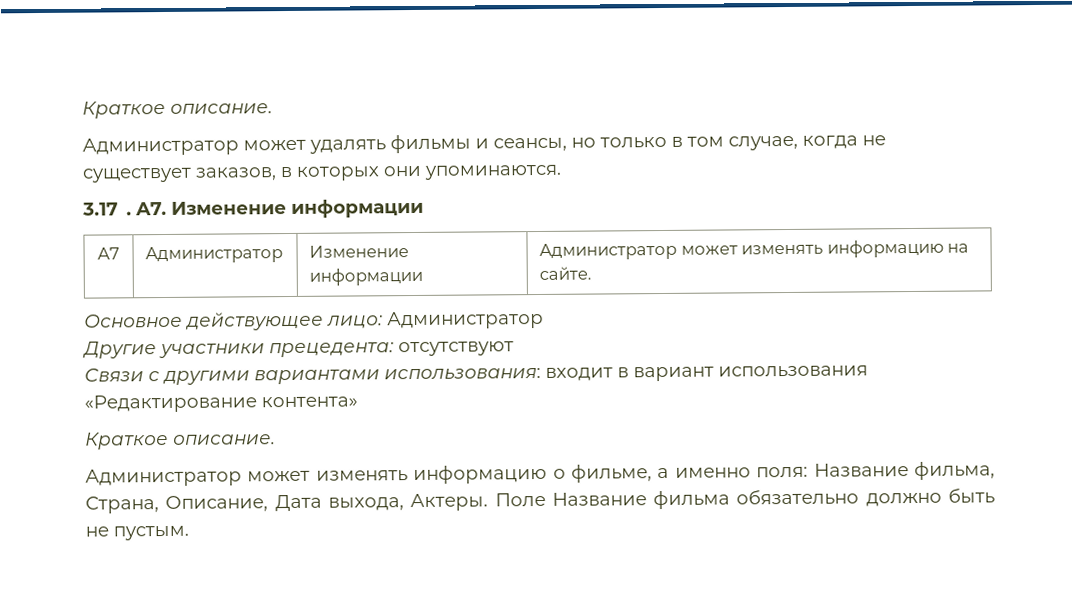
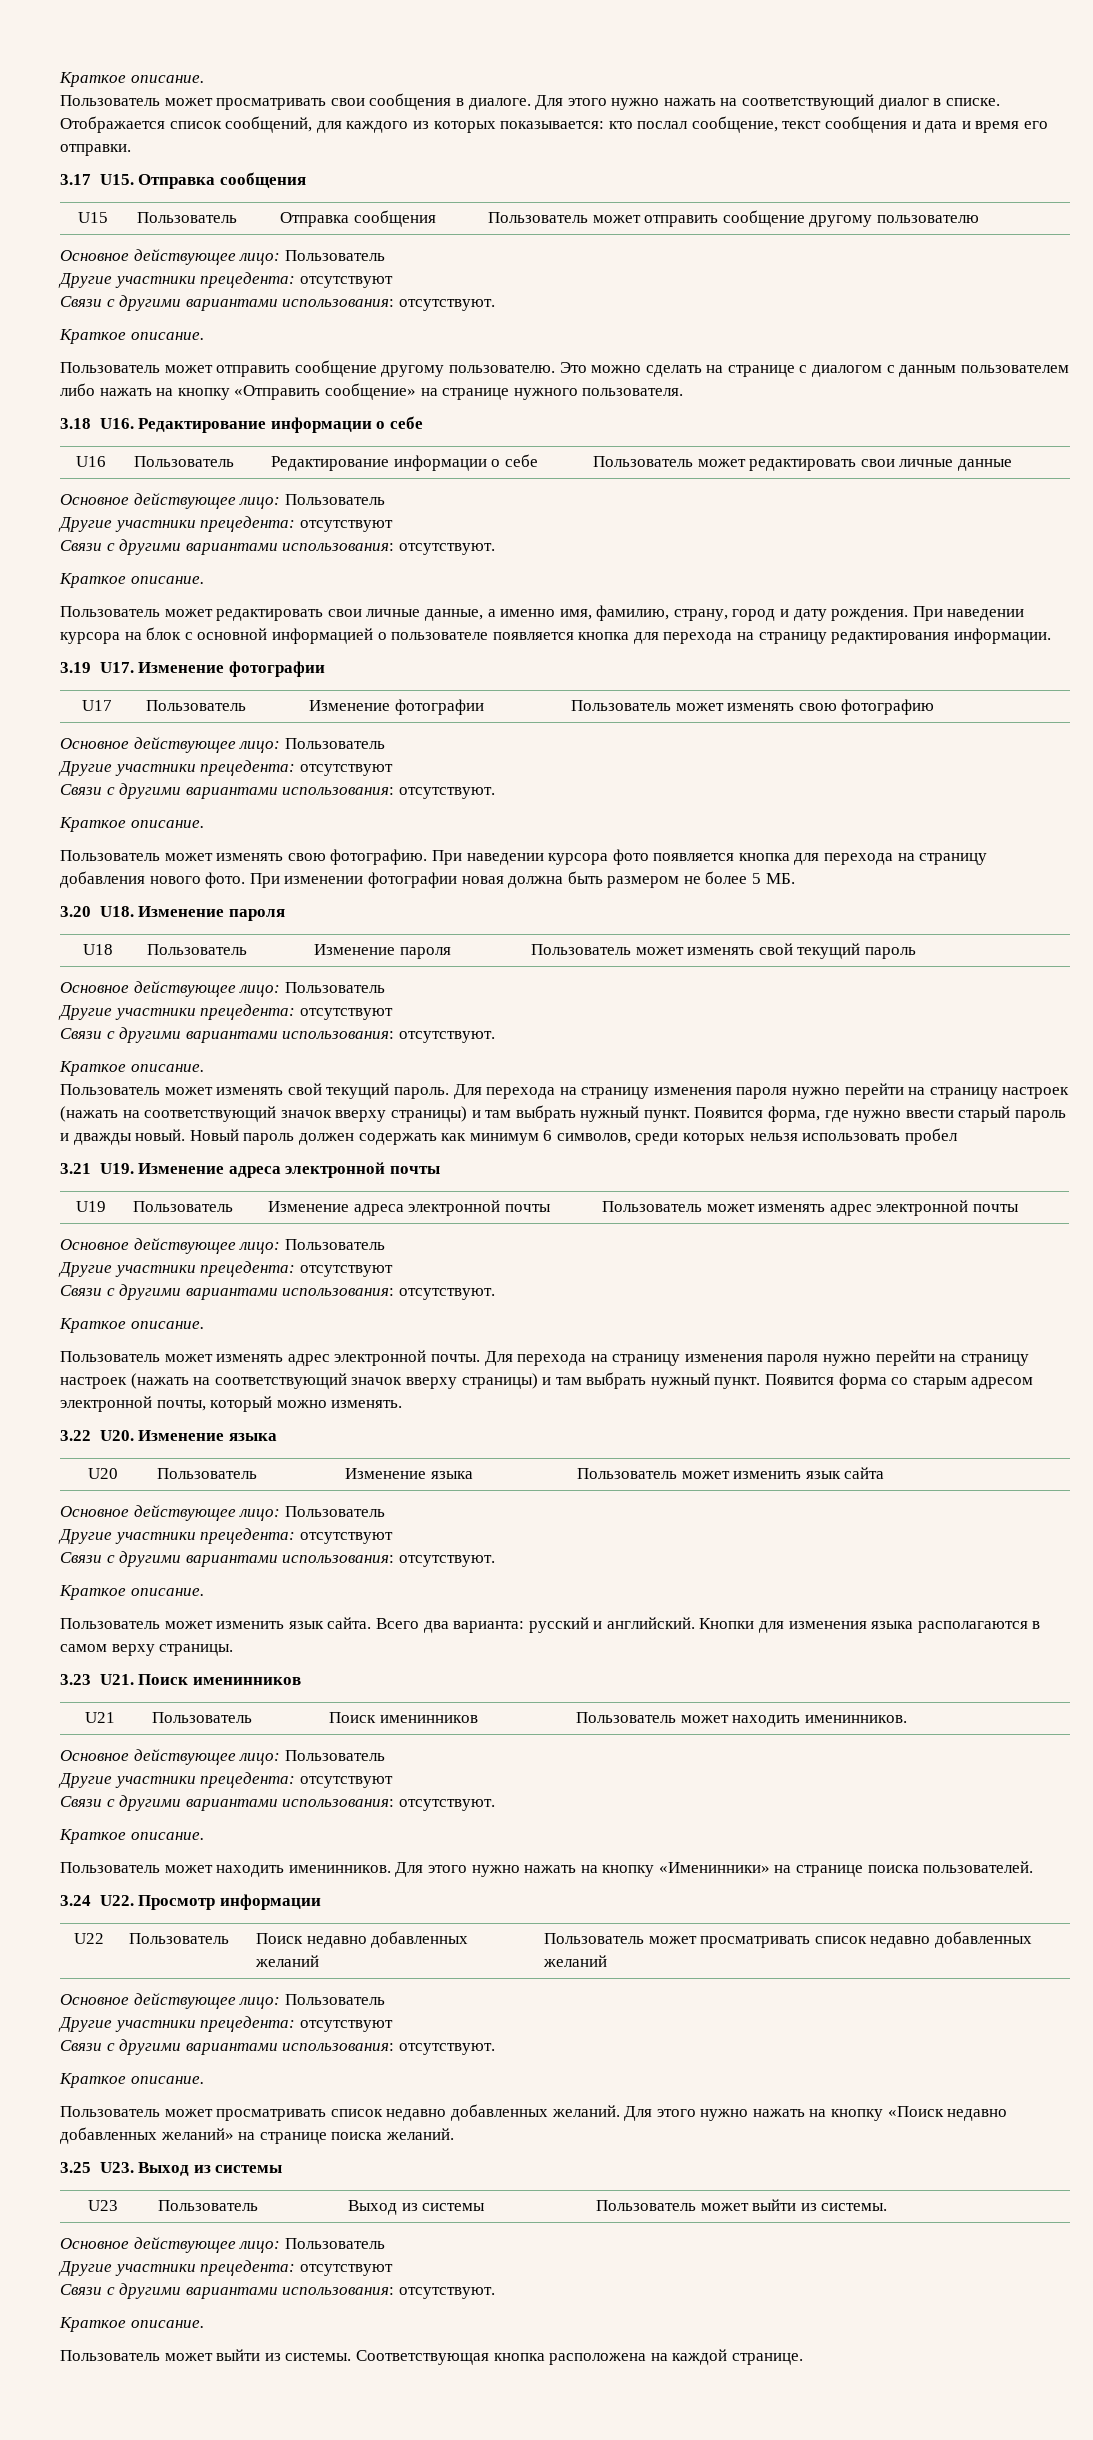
[82,100,273,119] [82,134,886,156] [82,164,561,183] [82,198,425,218] [97,247,120,260] [145,246,284,264] [309,245,410,258] [309,267,424,286] [539,239,970,260] [539,266,593,280] [84,310,544,331] [82,341,514,359] [84,365,868,386] [84,394,358,413] [85,431,276,450] [85,461,995,487] [85,488,995,514] [85,525,189,541] Краткое описание. // Администратор может удалять фильмы и сеансы, но только в том случае, когда не существует заказов, в которых они упоминаются. // 3.17 . A7. Изменение информации // А7 | Администратор | Изменение информации | Администратор может изменять информацию на сайте. // Основное действующее лицо: Администратор // Другие участники прецедента: отсутствуют // Связи с другими вариантами использования: входит в вариант использования «Редактирование контента» // Краткое описание. // Администратор может изменять информацию о фильме, а именно поля: Название фильма, Страна, Описание, Дата выхода, Актеры. Поле Название фильма обязательно должно быть не пустым. -> [59,72,204,87] [60,93,1000,110] [60,116,1049,133] [60,144,131,156] [60,172,306,189] [77,212,108,223] [136,212,237,223] [279,210,436,227] [487,210,979,227] [60,249,385,265] [58,272,393,288] [60,295,495,311] [59,329,204,344] [60,360,1069,377] [60,383,684,400] [60,416,423,433] [76,456,106,467] [133,456,234,467] [270,454,538,471] [592,456,1012,471] [60,493,385,509] [58,516,393,532] [60,539,495,555] [59,573,204,588] [60,605,1025,621] [60,627,1051,644] [60,661,325,677] [82,700,112,711] [145,700,246,711] [308,699,484,715] [570,699,935,715] [60,737,385,753] [58,760,393,776] [60,783,495,799] [59,817,204,832] [60,849,988,865] [60,871,795,888] [60,906,285,921] [82,944,113,955] [146,944,247,955] [313,944,451,959] [530,943,916,959] [60,981,385,997] [58,1004,393,1020] [60,1027,495,1043] [59,1061,204,1076] [60,1083,1070,1099] [60,1105,1067,1122] [60,1128,958,1145] [60,1162,440,1178] [75,1201,106,1212] [132,1201,233,1212] [267,1200,551,1216] [601,1200,1019,1216] [60,1238,385,1254] [58,1261,393,1277] [60,1284,495,1300] [59,1318,204,1333] [60,1350,1029,1366] [60,1372,1034,1389] [60,1396,403,1412] [60,1430,277,1441] [87,1468,118,1479] [156,1468,257,1479] [344,1468,473,1479] [576,1467,885,1479] [60,1505,385,1521] [58,1528,393,1544] [60,1551,495,1567] [59,1585,204,1600] [60,1617,1041,1633] [60,1644,234,1656] [60,1674,301,1685] [85,1712,115,1723] [151,1712,252,1723] [328,1712,478,1723] [575,1712,907,1727] [60,1749,385,1765] [58,1772,393,1788] [60,1795,495,1811] [59,1829,204,1844] [60,1861,1034,1877] [60,1894,321,1910] [73,1933,104,1944] [128,1933,229,1944] [255,1931,469,1948] [254,1955,319,1967] [543,1931,1032,1948] [542,1955,607,1967] [60,1993,385,2009] [58,2016,393,2032] [60,2039,495,2055] [59,2073,204,2088] [60,2104,1008,2121] [60,2127,454,2144] [60,2162,283,2176] [88,2200,118,2211] [157,2200,258,2211] [347,2200,486,2215] [595,2199,888,2211] [60,2237,385,2253] [58,2260,393,2276] [60,2283,495,2299] [59,2317,204,2332] [60,2349,803,2365] Краткое описание. // Пользователь может просматривать свои сообщения в диалоге. Для этого нужно нажать на соответствующий диалог в списке. Отображается список сообщений, для каждого из которых показывается: кто послал сообщение, текст сообщения и дата и время его отправки. // 3.17 U15. Отправка сообщения // U15 | Пользователь | Отправка сообщения | Пользователь может отправить сообщение другому пользователю // Основное действующее лицо: Пользователь // Другие участники прецедента: отсутствуют // Связи с другими вариантами использования: отсутствуют. // Краткое описание. // Пользователь может отправить сообщение другому пользователю. Это можно сделать на странице с диалогом с данным пользователем либо нажать на кнопку «Отправить сообщение» на странице нужного пользователя. // 3.18 U16. Редактирование информации о себе // U16 | Пользователь | Редактирование информации о себе | Пользователь может редактировать свои личные данные // Основное действующее лицо: Пользователь // Другие участники прецедента: отсутствуют // Связи с другими вариантами использования: отсутствуют. // Краткое описание. // Пользователь может редактировать свои личные данные, а именно имя, фамилию, страну, город и дату рождения. При наведении курсора на блок с основной информацией о пользователе появляется кнопка для перехода на страницу редактирования информации. // 3.19 U17. Изменение фотографии // U17 | Пользователь | Изменение фотографии | Пользователь может изменять свою фотографию // Основное действующее лицо: Пользователь // Другие участники прецедента: отсутствуют // Связи с другими вариантами использования: отсутствуют. // Краткое описание. // Пользователь может изменять свою фотографию. При наведении курсора фото появляется кнопка для перехода на страницу добавления нового фото. При изменении фотографии новая должна быть размером не более 5 МБ. // 3.20 U18. Изменение пароля // U18 | Пользователь | Изменение пароля | Пользователь может изменять свой текущий пароль // Основное действующее лицо: Пользователь // Другие участники прецедента: отсутствуют // Связи с другими вариантами использования: отсутствуют. // Краткое описание. // Пользователь может изменять свой текущий пароль. Для перехода на страницу изменения пароля нужно перейти на страницу настроек (нажать на соответствующий значок вверху страницы) и там выбрать нужный пункт. Появится форма, где нужно ввести старый пароль и дважды новый. Новый пароль должен содержать как минимум 6 символов, среди которых нельзя использовать пробел // 3.21 U19. Изменение адреса электронной почты // U19 | Пользователь | Изменение адреса электронной почты | Пользователь может изменять адрес электронной почты // Основное действующее лицо: Пользователь // Другие участники прецедента: отсутствуют // Связи с другими вариантами использования: отсутствуют. // Краткое описание. // Пользователь может изменять адрес электронной почты. Для перехода на страницу изменения пароля нужно перейти на страницу настроек (нажать на соответствующий значок вверху страницы) и там выбрать нужный пункт. Появится форма со старым адресом электронной почты, который можно изменять. // 3.22 U20. Изменение языка // U20 | Пользователь | Изменение языка | Пользователь может изменить язык сайта // Основное действующее лицо: Пользователь // Другие участники прецедента: отсутствуют // Связи с другими вариантами использования: отсутствуют. // Краткое описание. // Пользователь может изменить язык сайта. Всего два варианта: русский и английский. Кнопки для изменения языка располагаются в самом верху страницы. // 3.23 U21. Поиск именинников // U21 | Пользователь | Поиск именинников | Пользователь может находить именинников. // Основное действующее лицо: Пользователь // Другие участники прецедента: отсутствуют // Связи с другими вариантами использования: отсутствуют. // Краткое описание. // Пользователь может находить именинников. Для этого нужно нажать на кнопку «Именинники» на странице поиска пользователей. // 3.24 U22. Просмотр информации // U22 | Пользователь | Поиск недавно добавленных желаний | Пользователь может просматривать список недавно добавленных желаний // Основное действующее лицо: Пользователь // Другие участники прецедента: отсутствуют // Связи с другими вариантами использования: отсутствуют. // Краткое описание. // Пользователь может просматривать список недавно добавленных желаний. Для этого нужно нажать на кнопку «Поиск недавно добавленных желаний» на странице поиска желаний. // 3.25 U23. Выход из системы // U23 | Пользователь | Выход из системы | Пользователь может выйти из системы. // Основное действующее лицо: Пользователь // Другие участники прецедента: отсутствуют // Связи с другими вариантами использования: отсутствуют. // Краткое описание. // Пользователь может выйти из системы. Соответствующая кнопка расположена на каждой странице.

